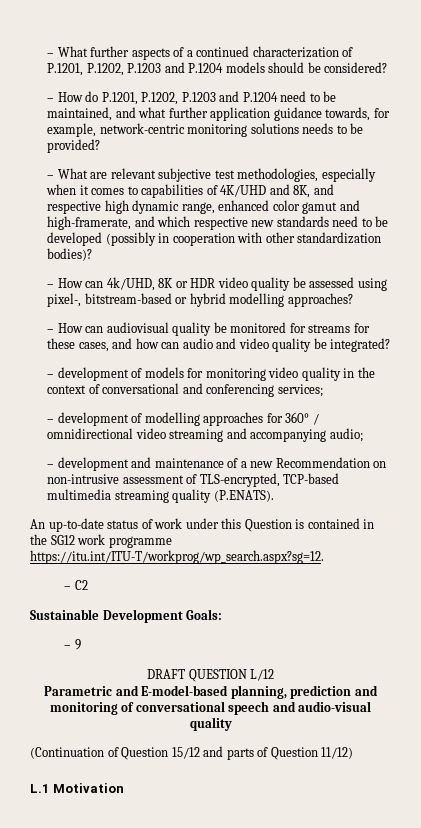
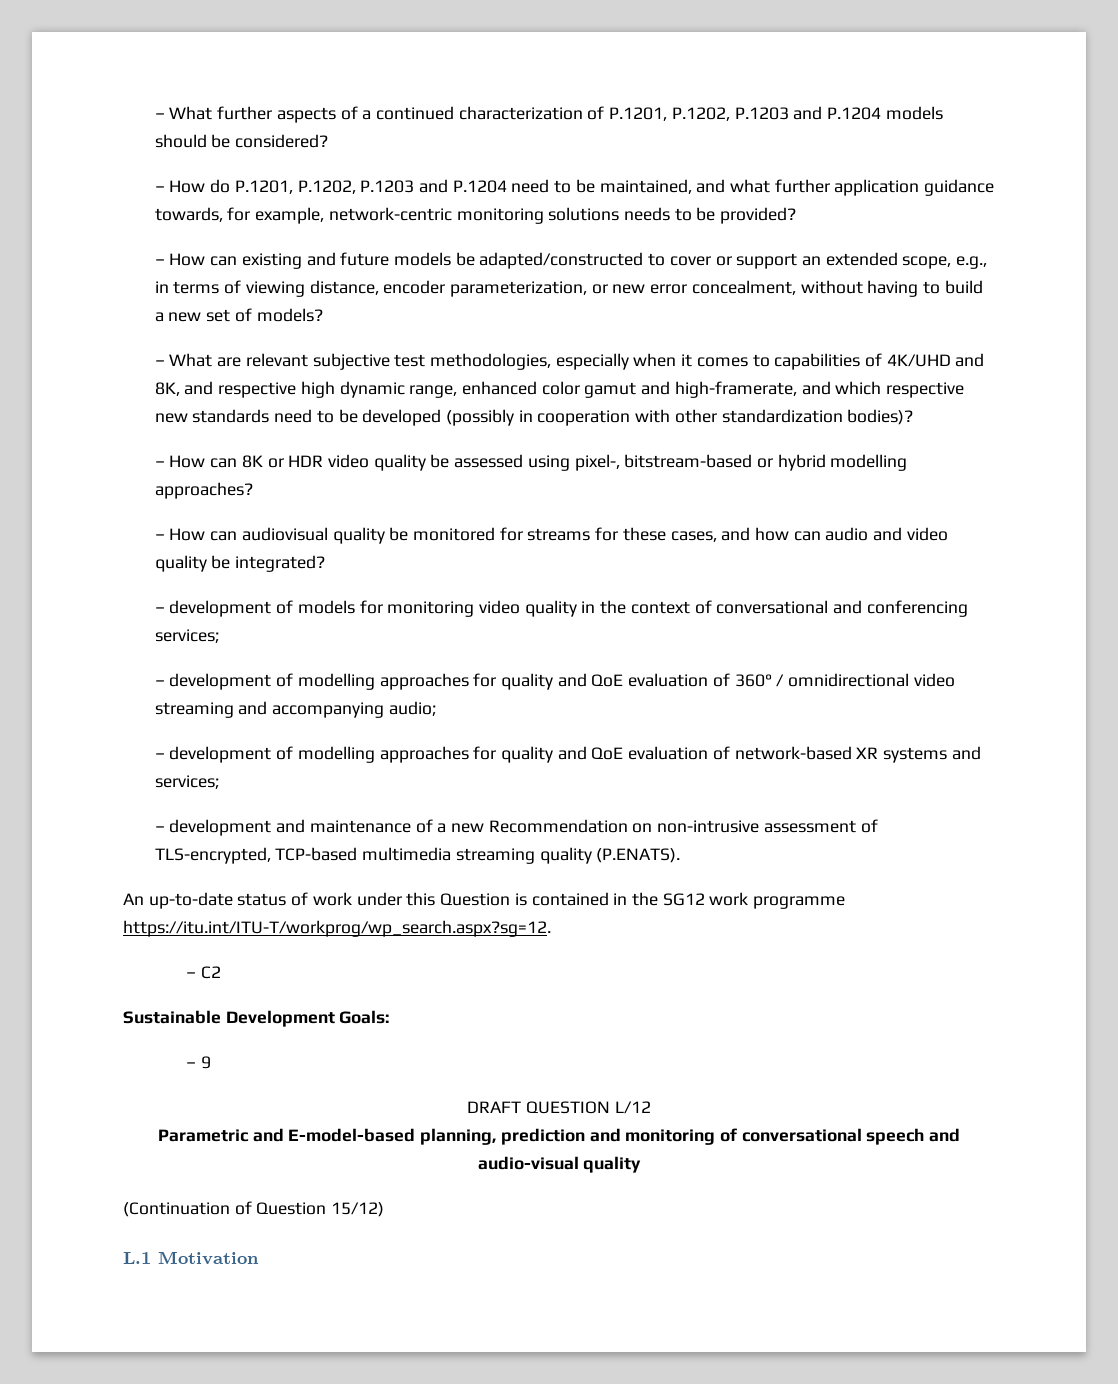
(101, 146) none -> [154,252,988,269] [154,280,983,297] [154,308,323,322] // – How can existing and future models be adapted/constructed to cover or support an extended scope, e.g., in terms of viewing distance, encoder parameterization, or new error concealment, without having to build a new set of models?
[106,277,155,291] 4k/UHD, -> (238, 463) none
(283, 418) none -> [500,673,730,690] quality and QoE evaluation of
(363, 435) none -> [154,746,981,763] [154,775,219,789] // – development of modelling approaches for quality and QoE evaluation of network-based XR systems and services;
[171,746,354,760] 15/12 and parts of Question 11/12) -> [331,1202,385,1217] 15/12)

